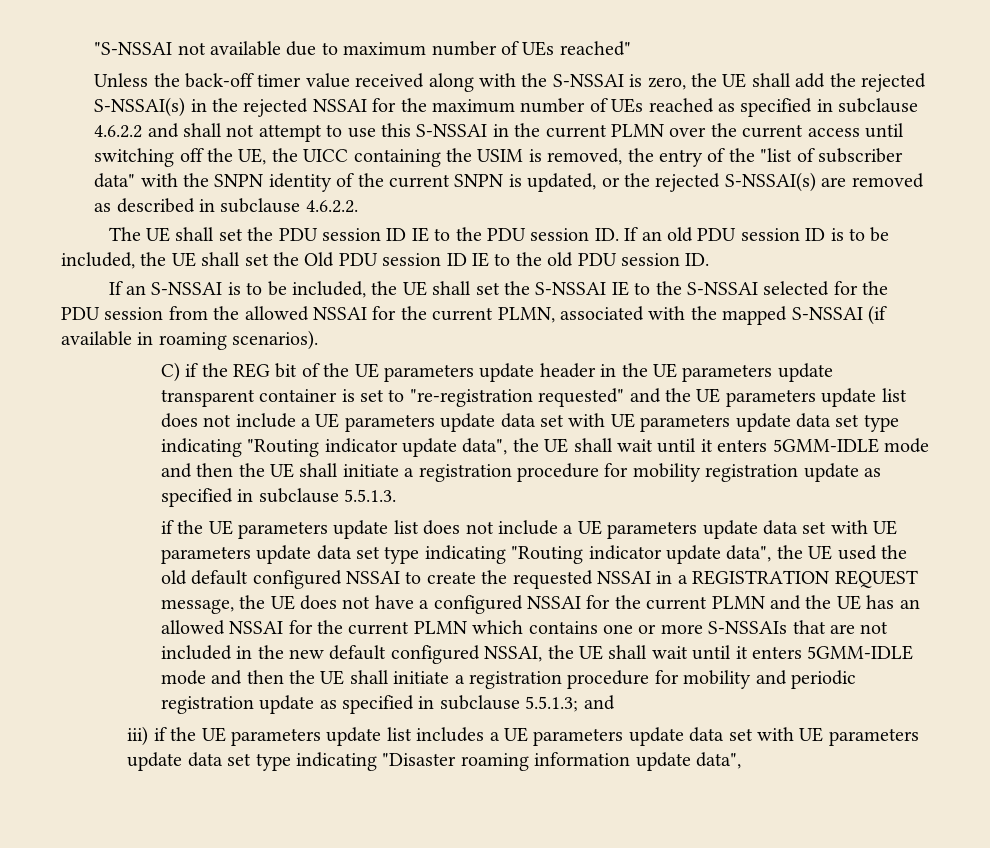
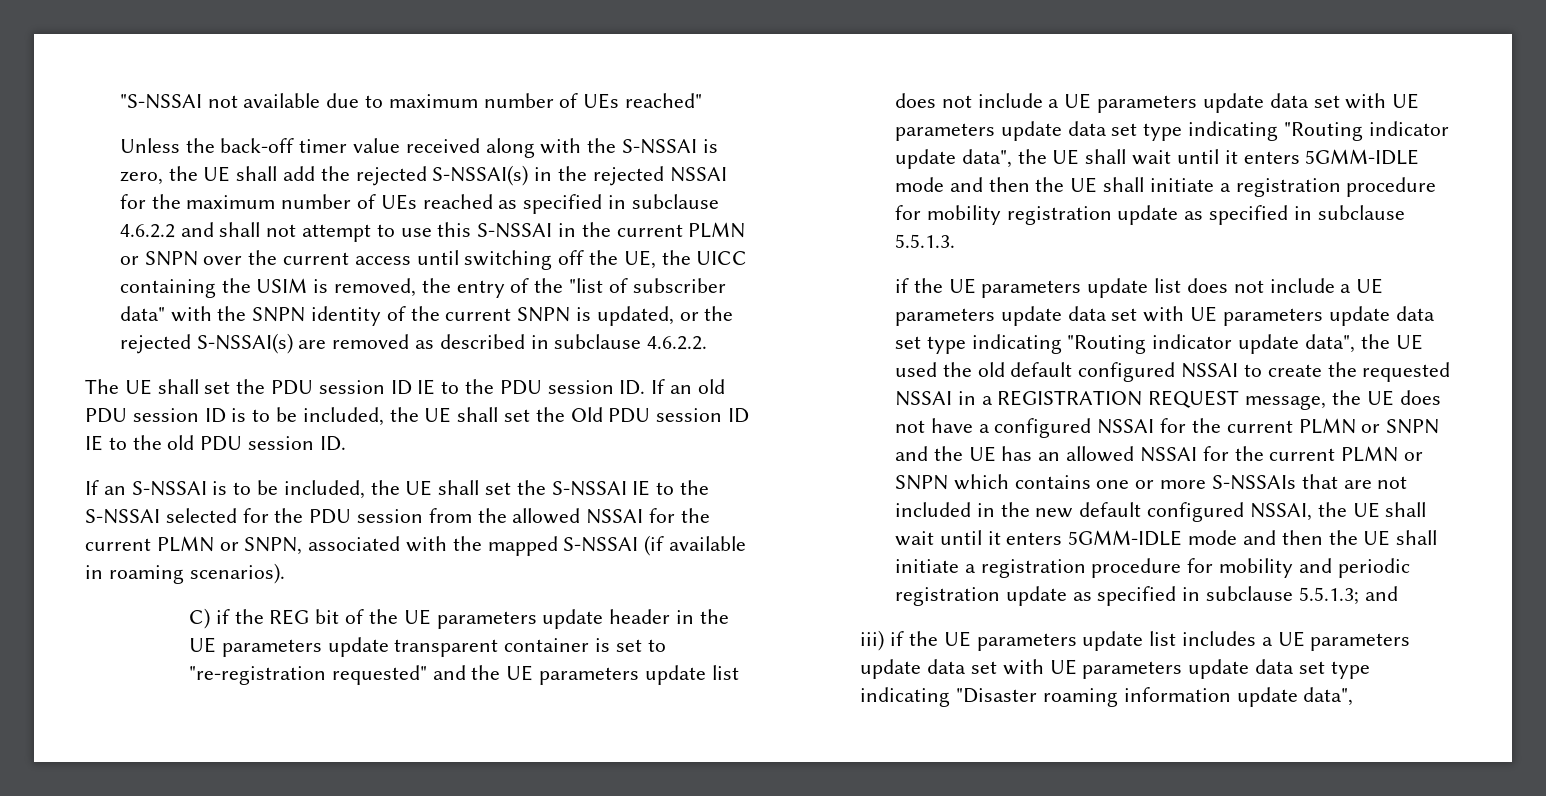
(665, 130) none -> [119,251,198,266] or SNPN
[497,307,555,323] PLMN, -> [156,536,303,555] PLMN or SNPN,
(765, 602) none -> [1361,419,1440,434] or SNPN
(467, 627) none -> [1403,452,1423,461] [895,475,949,490] or SNPN

